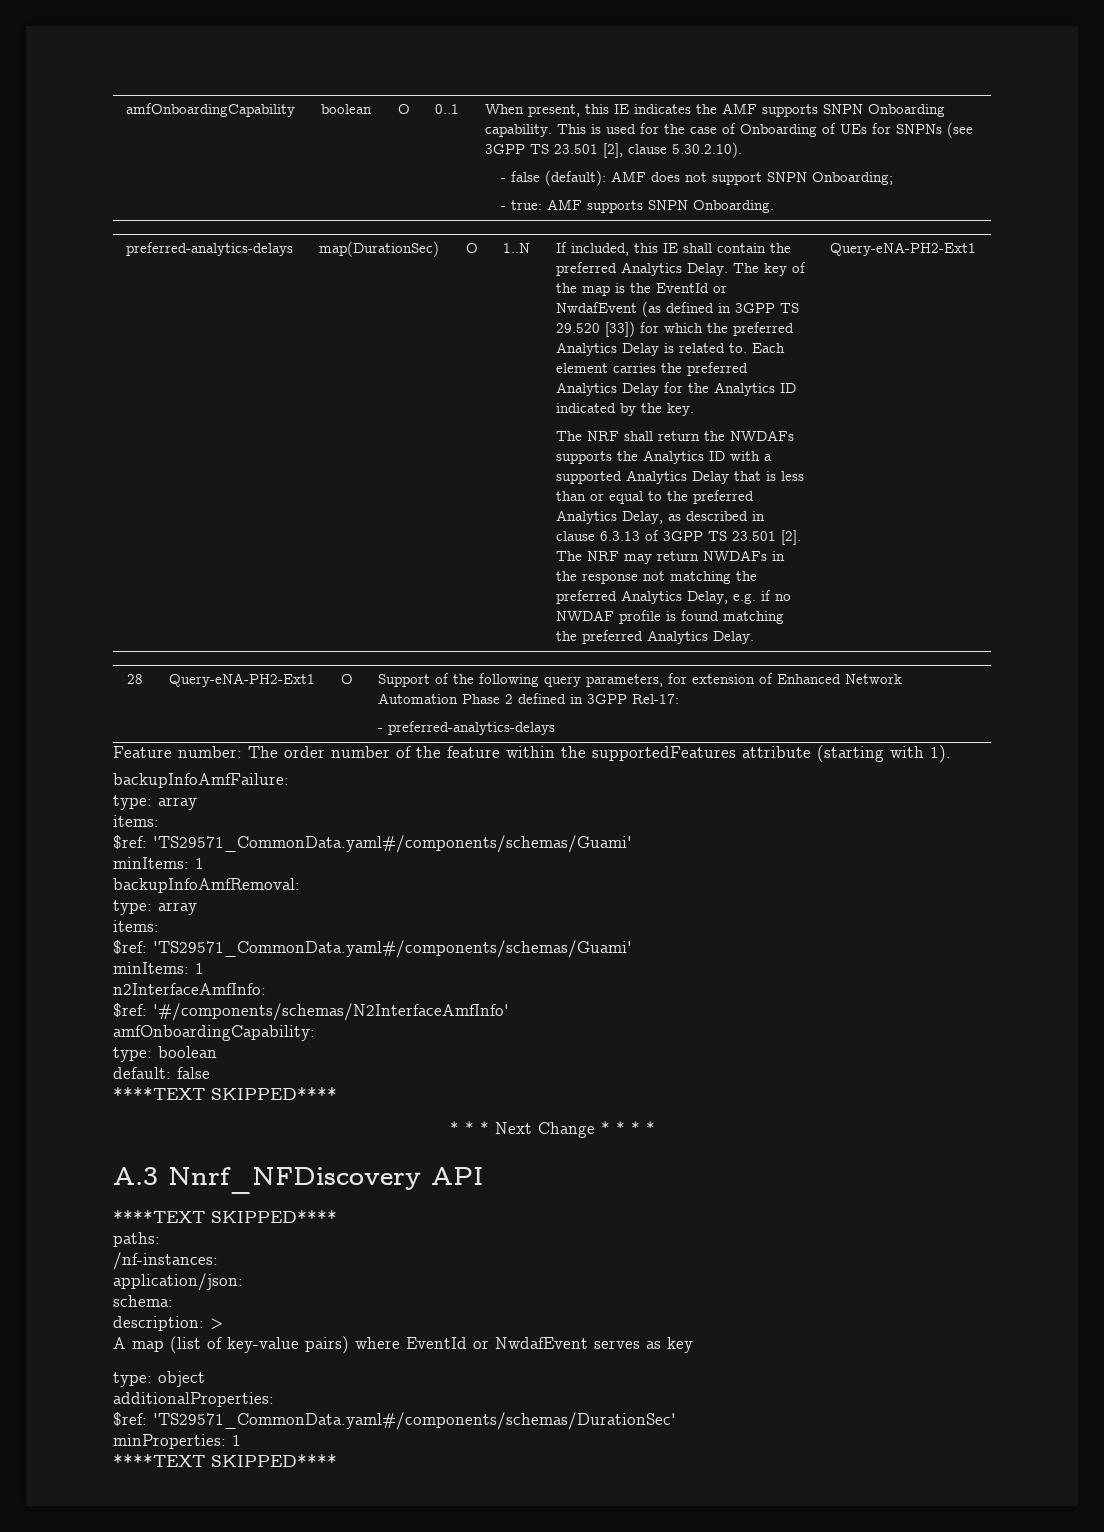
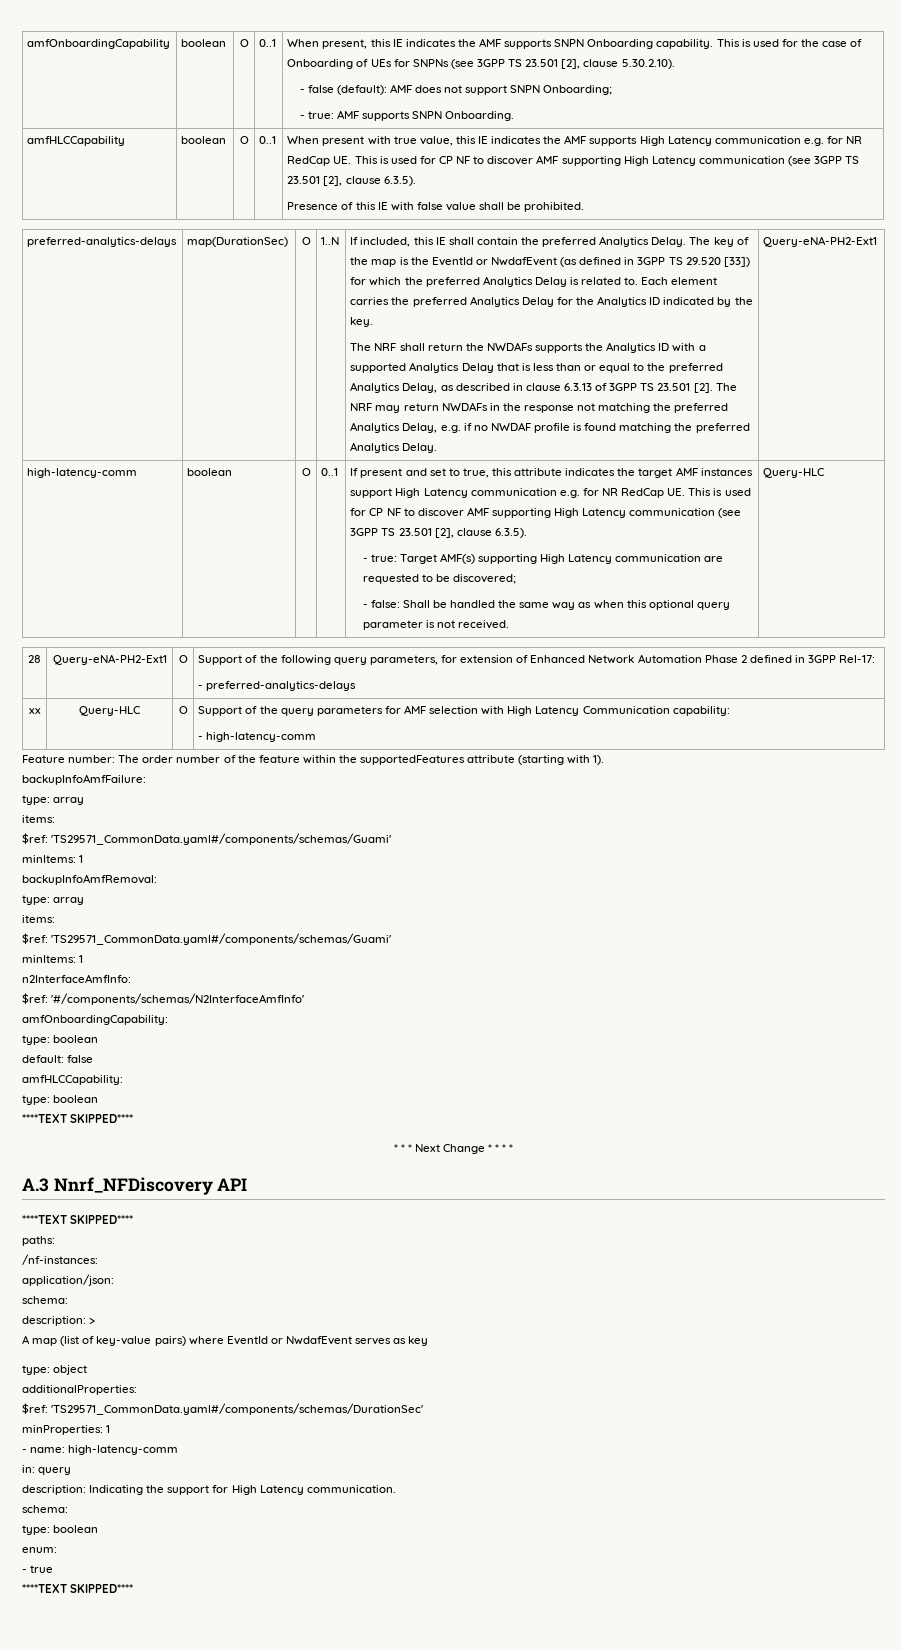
(774, 206) none -> [27,136,126,146] [181,136,227,144] [239,136,249,144] [259,136,277,144] [287,135,863,146] [287,155,860,166] [287,176,416,186] [287,202,585,212] // amfHLCCapability | boolean | O | 0..1 | When present with true value, this IE indicates the AMF supports High Latency communication e.g. for NR RedCap UE. This is used for CP NF to discover AMF supporting High Latency communication (see 3GPP TS 23.501 [2], clause 6.3.5). // Presence of this IE with false value shall be prohibited.
(976, 249) none -> [27,468,138,478] [187,468,233,476] [301,468,311,476] [321,468,339,476] [350,467,753,478] [350,488,751,498] [350,507,742,518] [350,528,527,538] [362,553,724,564] [362,574,516,584] [362,600,730,610] [362,620,509,630] [763,468,825,478] // high-latency-comm | boolean | O | 0..1 | If present and set to true, this attribute indicates the target AMF instances support High Latency communication e.g. for NR RedCap UE. This is used for CP NF to discover AMF supporting High Latency communication (see 3GPP TS 23.501 [2], clause 6.3.5). // - true: Target AMF(s) supporting High Latency communication are requested to be discovered; // - false: Shall be handled the same way as when this optional query parameter is not received. | Query-HLC
(555, 728) none -> [28,708,41,714] [79,706,140,716] [178,706,188,714] [198,705,730,716] [198,732,317,742] // xx | Query-HLC | O | Support of the query parameters for AMF selection with High Latency Communication capability: // - high-latency-comm
(210, 1073) none -> [22,1075,123,1085] [22,1095,99,1105] // amfHLCCapability: // type: boolean
(241, 1440) none -> [22,1445,179,1455] [22,1465,72,1475] [22,1485,396,1495] [22,1505,68,1513] [22,1525,99,1535] [22,1547,57,1553] [22,1565,54,1573] // - name: high-latency-comm // in: query // description: Indicating the support for High Latency communication. // schema: // type: boolean // enum: // - true

